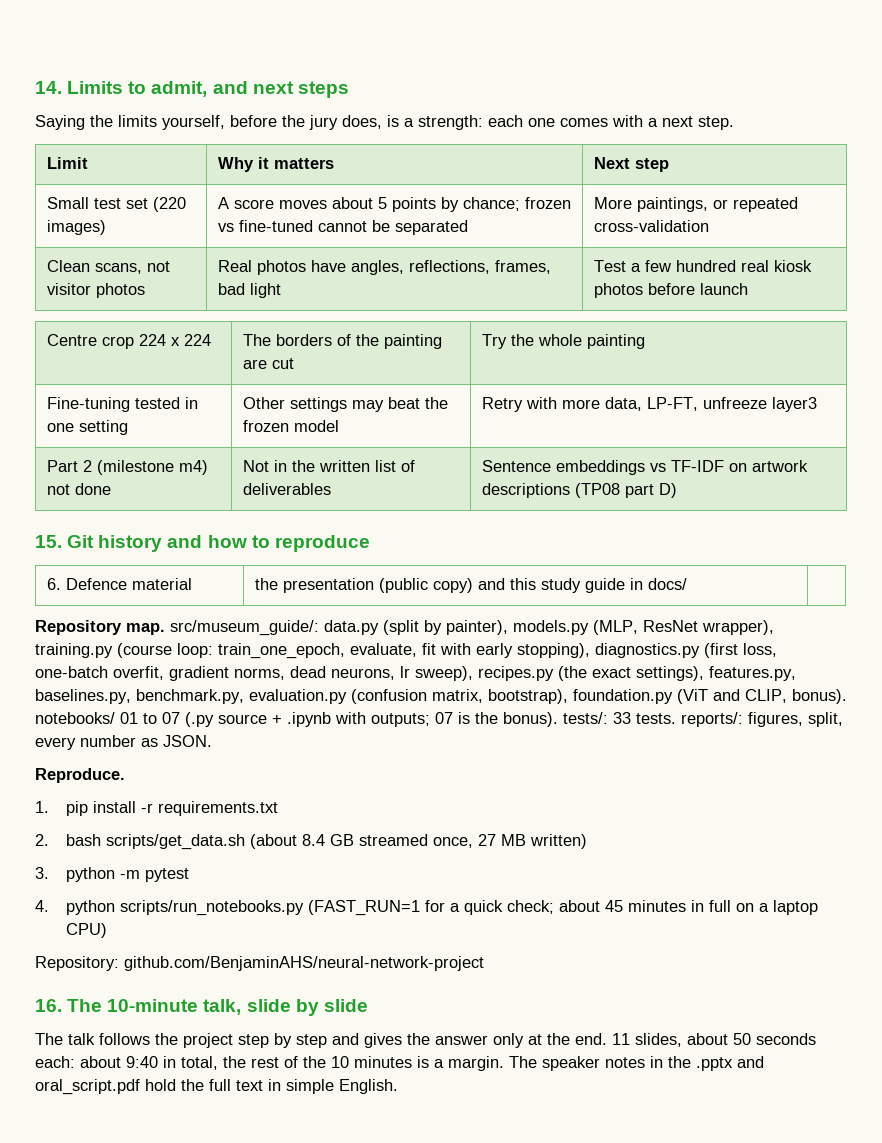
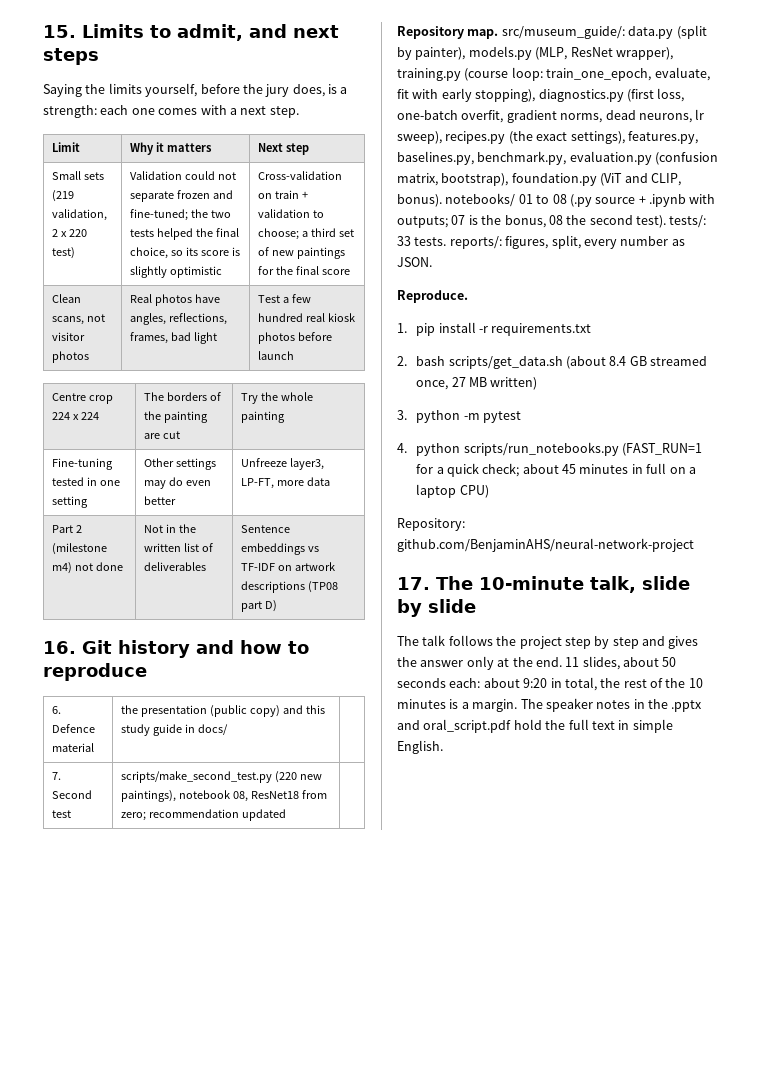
[35,81,62,94] 14. -> [43,25,76,38] 15.
[93,197,186,212] [46,220,106,235] [217,197,571,212] [217,220,468,235] [593,197,798,212] [593,220,709,232] test set (220 images) | A score moves about 5 points by chance; frozen vs fine-tuned cannot be separated | More paintings, or repeated cross-validation -> [84,172,105,180] [52,190,75,202] [52,209,108,221] [52,229,88,237] [52,247,76,259] [130,171,237,180] [130,190,234,202] [130,209,232,221] [130,228,240,240] [130,247,241,259] [130,266,223,278] [258,171,343,180] [258,190,309,199] [258,209,325,218] [258,228,355,240] [258,247,346,259] [258,266,351,275] sets (219 validation, 2 x 220 test) | Validation could not separate frozen and fine-tuned; the two tests helped the final choice, so its score is slightly optimistic | Cross-validation on train + validation to choose; a third set of new paintings for the final score
[387,397,448,409] [242,420,339,432] [481,397,817,412] beat the frozen model | Retry with more data, LP-FT, unfreeze layer3 -> [169,477,212,486] [144,496,177,505] [241,458,325,470] [241,477,331,489] do even better | Unfreeze layer3, LP-FT, more data
[35,535,62,548] 15. -> [43,641,76,654] 16.
(687, 584) none -> [52,772,62,780] [52,790,93,799] [52,810,72,818] [121,771,323,783] [121,790,328,802] [121,809,287,821] // 7. Second test | scripts/make_second_test.py (220 new paintings), notebook 08, ResNet18 from zero; recommendation updated |
[162,712,180,724] 07 -> [552,194,567,204] 08
[503,712,558,727] bonus). -> [504,215,666,228] bonus, 08 the second test).
[35,999,62,1012] 16. -> [397,577,430,590] 17.
[126,1056,158,1068] 9:40 -> [523,678,548,688] 9:20

